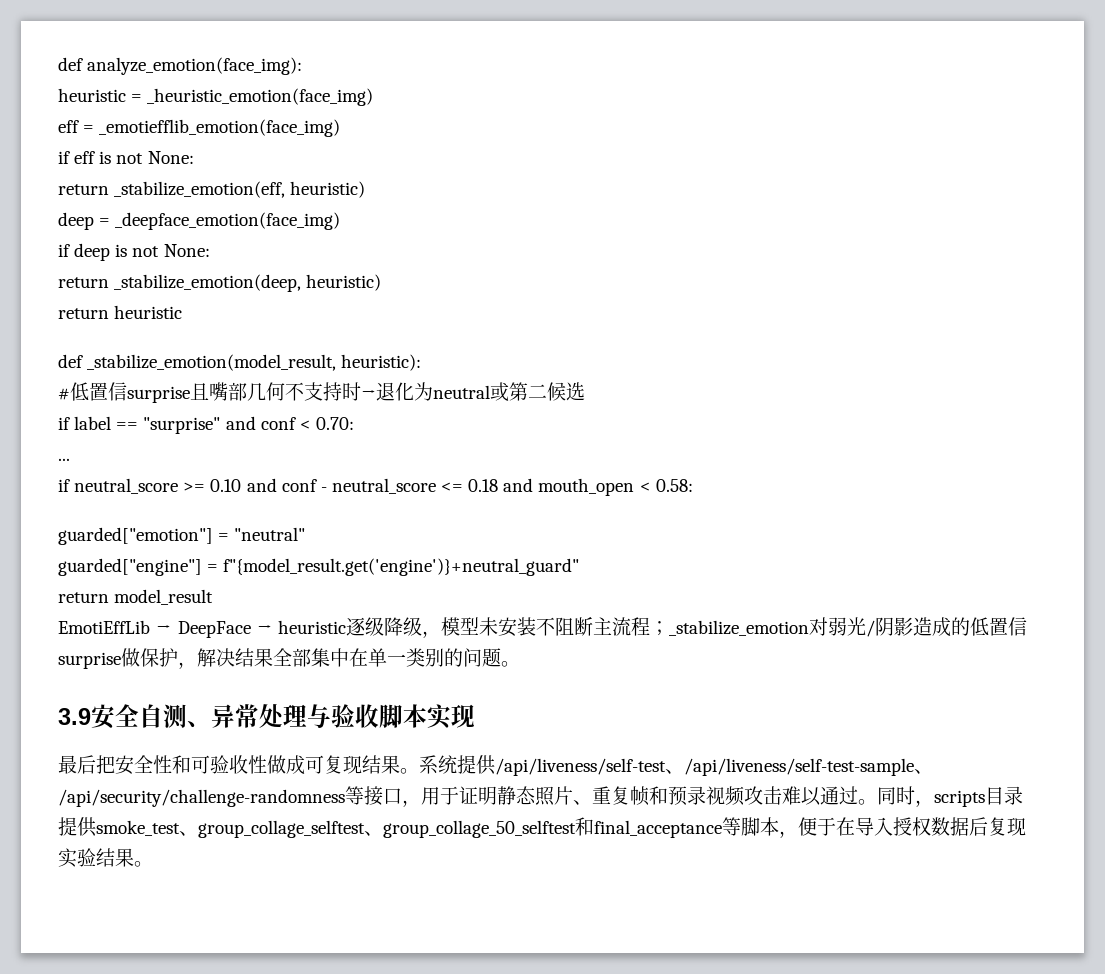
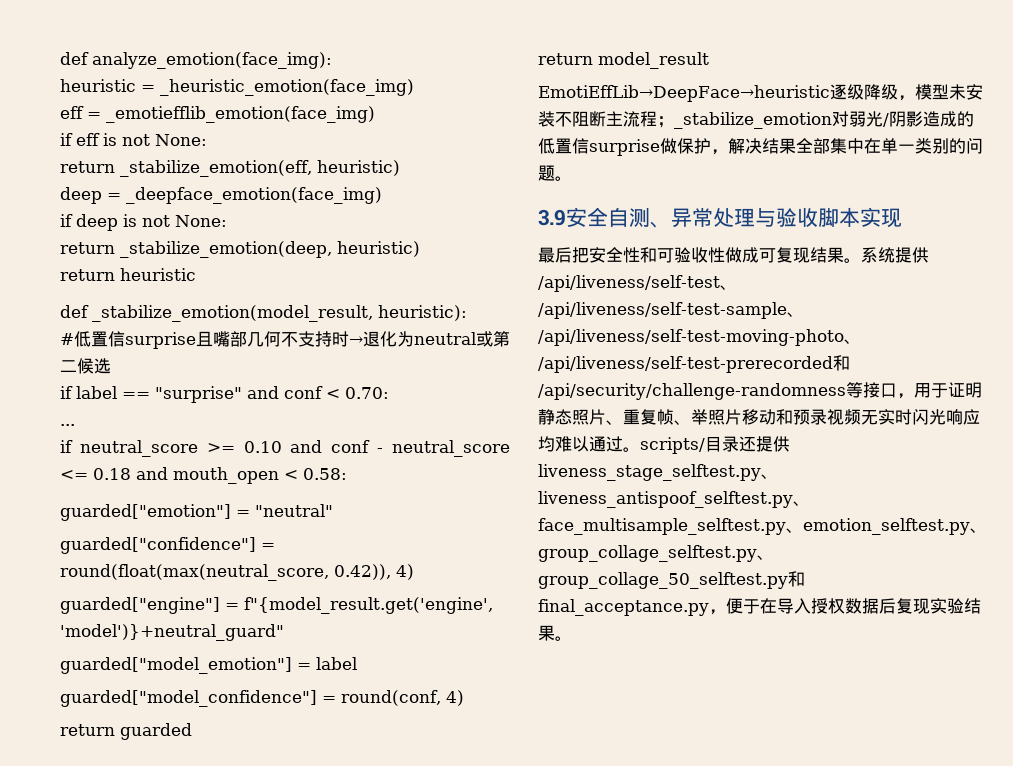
[58,558,580,576] [58,589,214,605] [58,620,346,638] guarded["engine"] = f"{model_result.get('engine')}+neutral_guard" // return model_result // EmotiEffLib → DeepFace → heuristic -> [60,537,275,554] [60,564,414,581] [60,597,493,614] [60,624,284,641] [60,657,357,674] [60,690,464,707] [60,723,192,740] [538,52,709,69] [538,85,830,102] guarded["confidence"] = round(float(max(neutral_score, 0.42)), 4) // guarded["engine"] = f"{model_result.get('engine', 'model')}+neutral_guard" // guarded["model_emotion"] = label // guarded["model_confidence"] = round(conf, 4) // return guarded // return model_result // EmotiEffLib→DeepFace→heuristic
(933, 771) none -> [538,329,861,346] [538,355,850,373] /api/liveness/self-test-moving-photo、/api/liveness/self-test-prerecorded和
[649,786,1023,807] [58,817,779,838] 和预录视频攻击难以通过。同时，scripts目录提供smoke_test、group_collage_selftest、group_collage_50_selftest和final_acceptance等脚本 -> [674,409,980,425] [538,436,790,454] [538,464,778,481] [538,491,810,508] [538,518,987,535] [538,545,774,562] [538,571,805,589] [538,599,709,616] 、举照片移动和预录视频无实时闪光响应均难以通过。scripts/目录还提供liveness_stage_selftest.py、liveness_antispoof_selftest.py、face_multisample_selftest.py、emotion_selftest.py、group_collage_selftest.py、group_collage_50_selftest.py和final_acceptance.py

